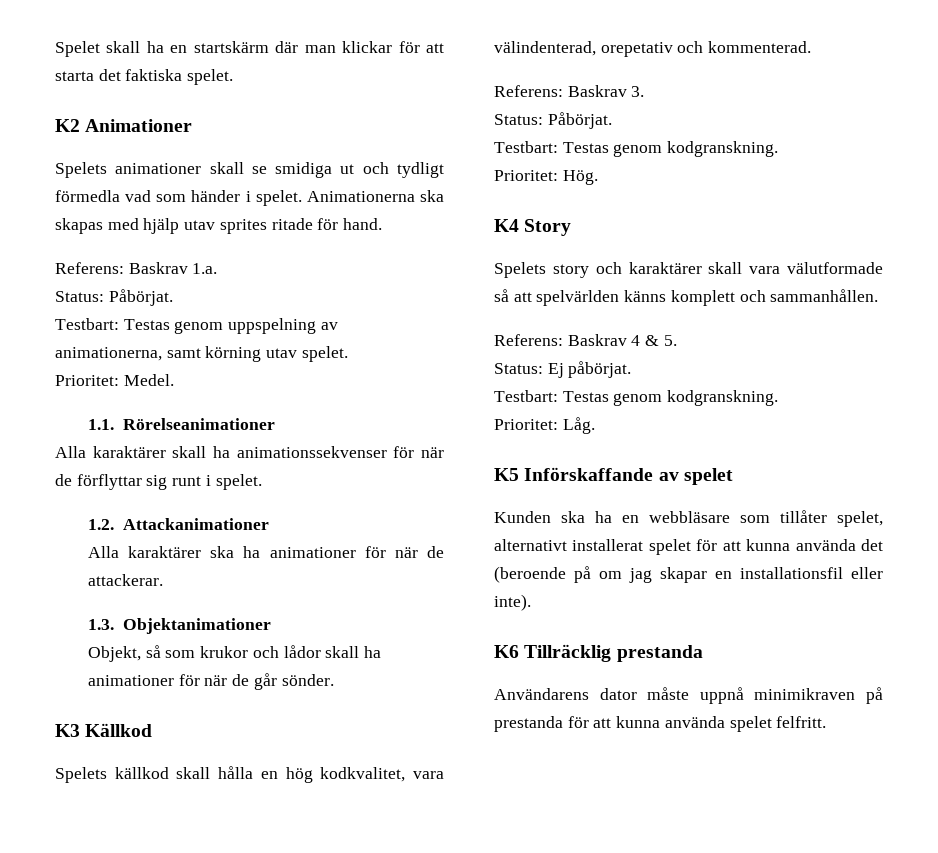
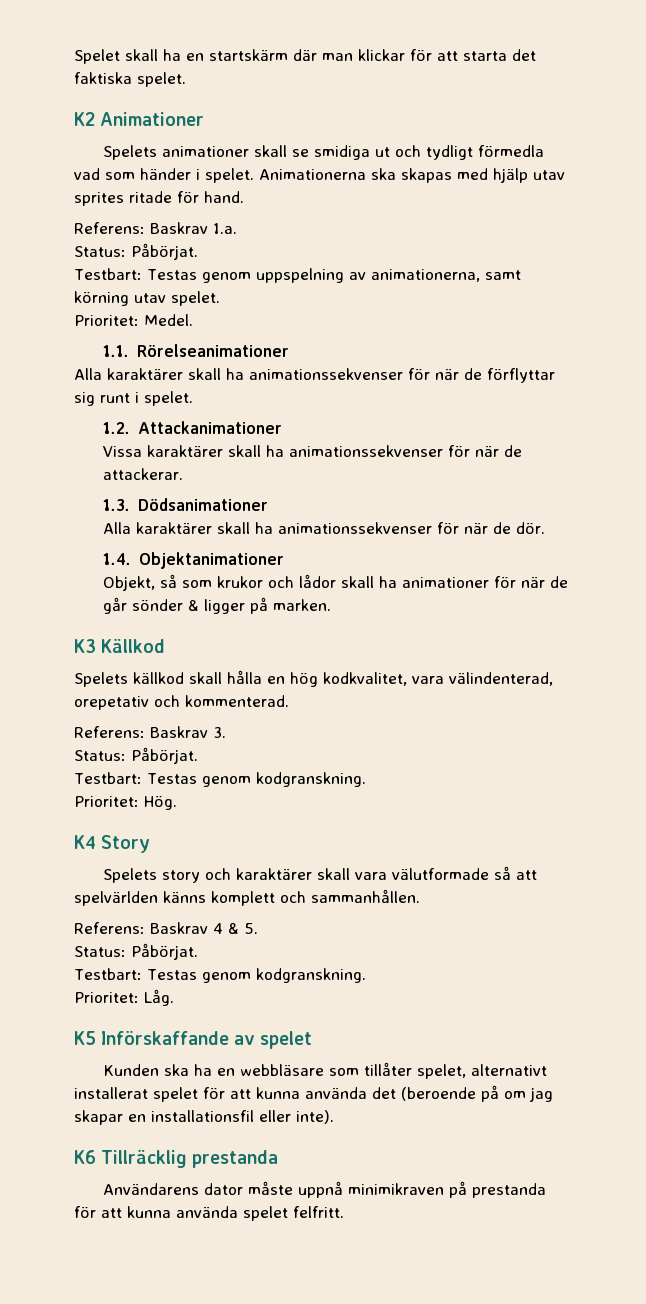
[87,546,356,558] Alla karaktärer ska ha animationer -> [102,445,443,457] Vissa karaktärer skall ha animationssekvenser
(114, 624) none -> [138,498,269,511] [102,522,545,534] [102,553,131,565] Dödsanimationer // Alla karaktärer skall ha animationssekvenser för när de dör. // 1.4.
[281,674,334,686] sönder. -> [131,597,331,614] sönder & ligger på marken.
[547,361,632,378] Ej påbörjat. -> [131,943,198,960] Påbörjat.

